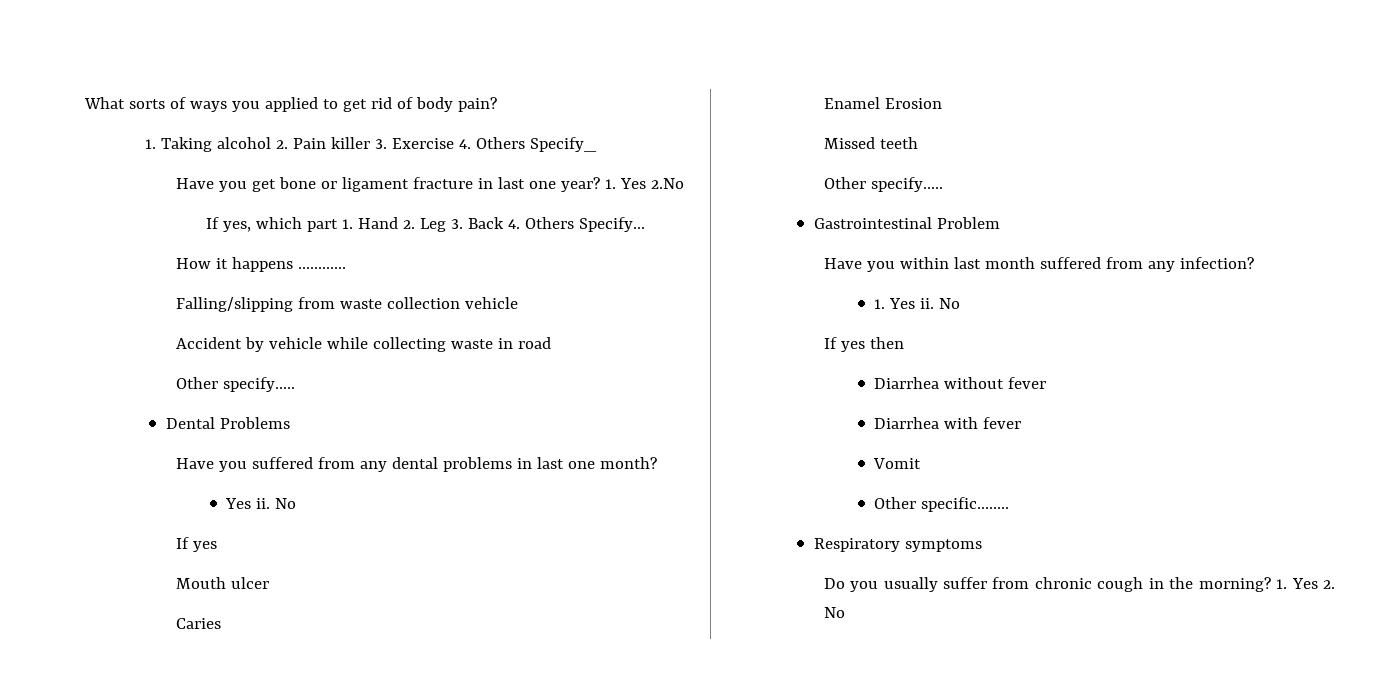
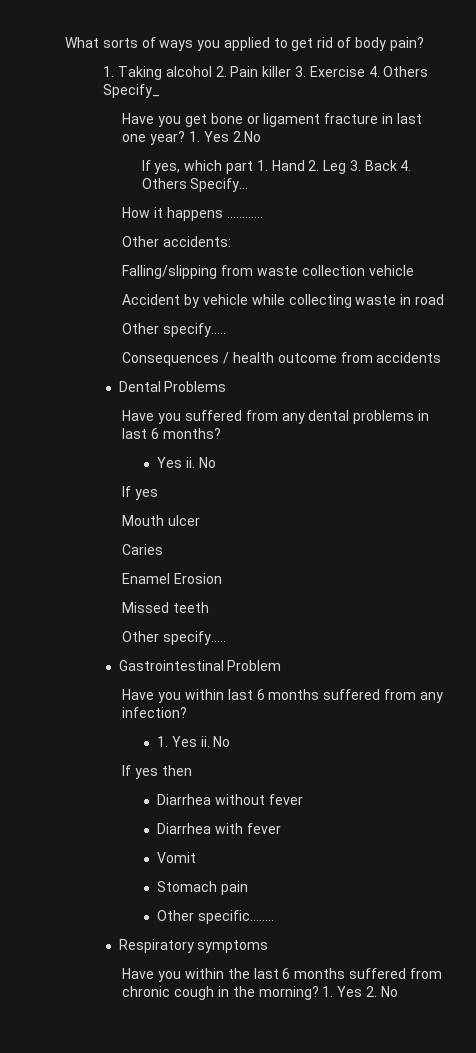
(346, 268) none -> [122,236,232,247] // Other accidents:
(295, 384) none -> [122,352,442,366] // Consequences / health outcome from accidents
[567,457,657,469] one month? -> [151,428,222,439] 6 months?
[984,257,1035,269] month -> [256,689,320,700] 6 months
(922, 463) none -> [157,881,248,895] // Stomach pain
[823,577,988,592] Do you usually suffer -> [122,968,406,982] Have you within the last 6 months suffered

